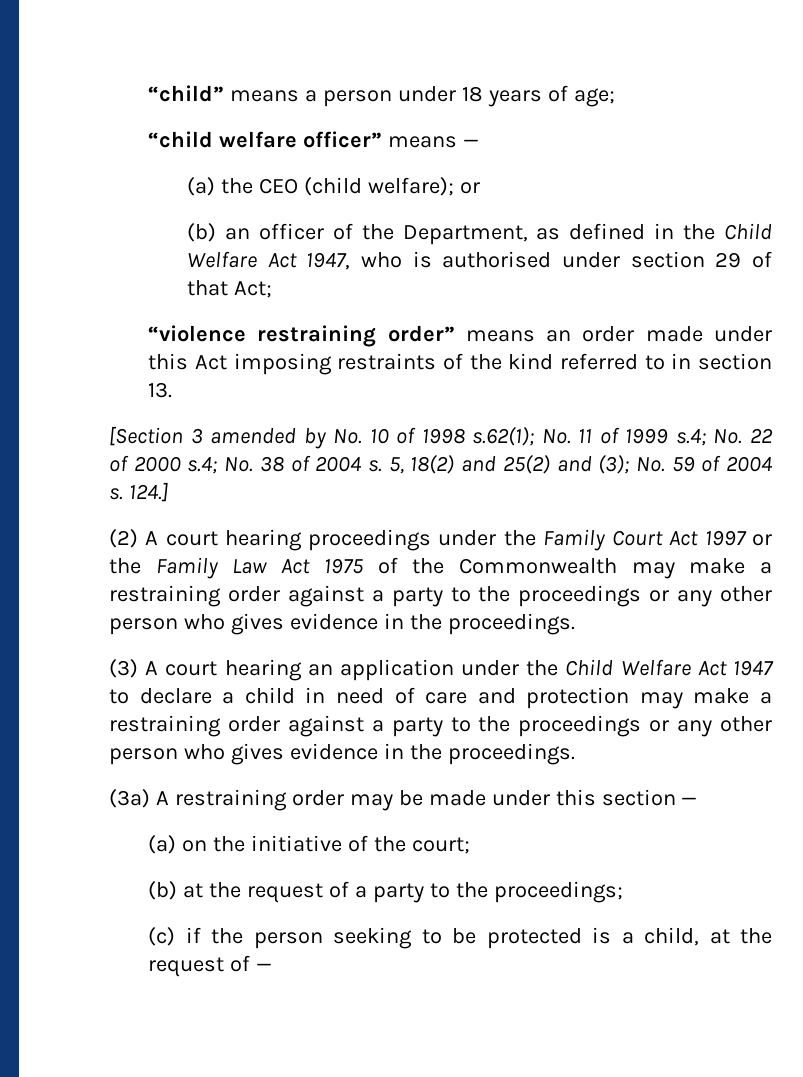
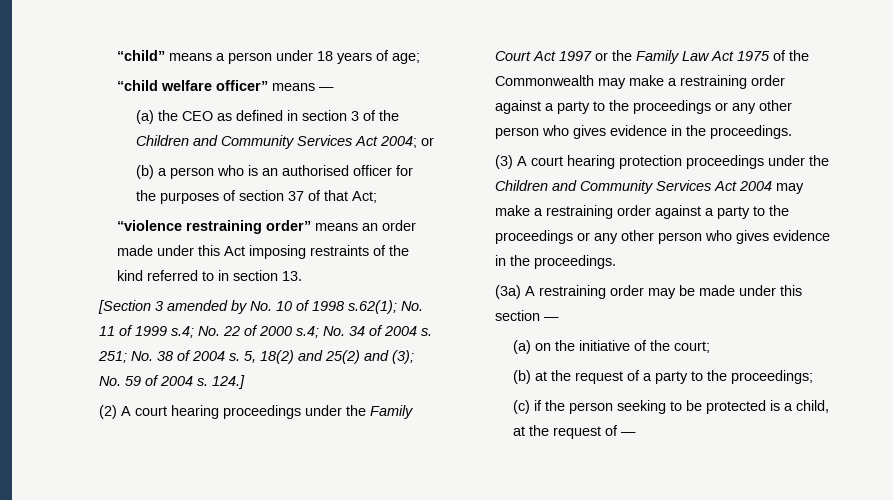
[303,177,480,196] [187,223,772,245] [187,251,742,270] (child welfare); or // (b) an officer of the Department, as defined in the Child Welfare Act 1947, who is authorised under section 29 -> [216,110,399,121] [135,135,434,149] [135,165,413,179] [135,190,304,204] as defined in section 3 of the Children and Community Services Act 2004; or // (b) a person who is an authorised officer for the purposes of section 37
(254, 464) none -> [348,325,432,336] [97,351,153,363] 34 of 2004 s. 251; No.
[307,659,774,681] [109,687,630,709] an application under the Child Welfare Act 1947 to declare a child in need of care and protection -> [618,155,829,169] [494,180,772,194] protection proceedings under the Children and Community Services Act 2004

